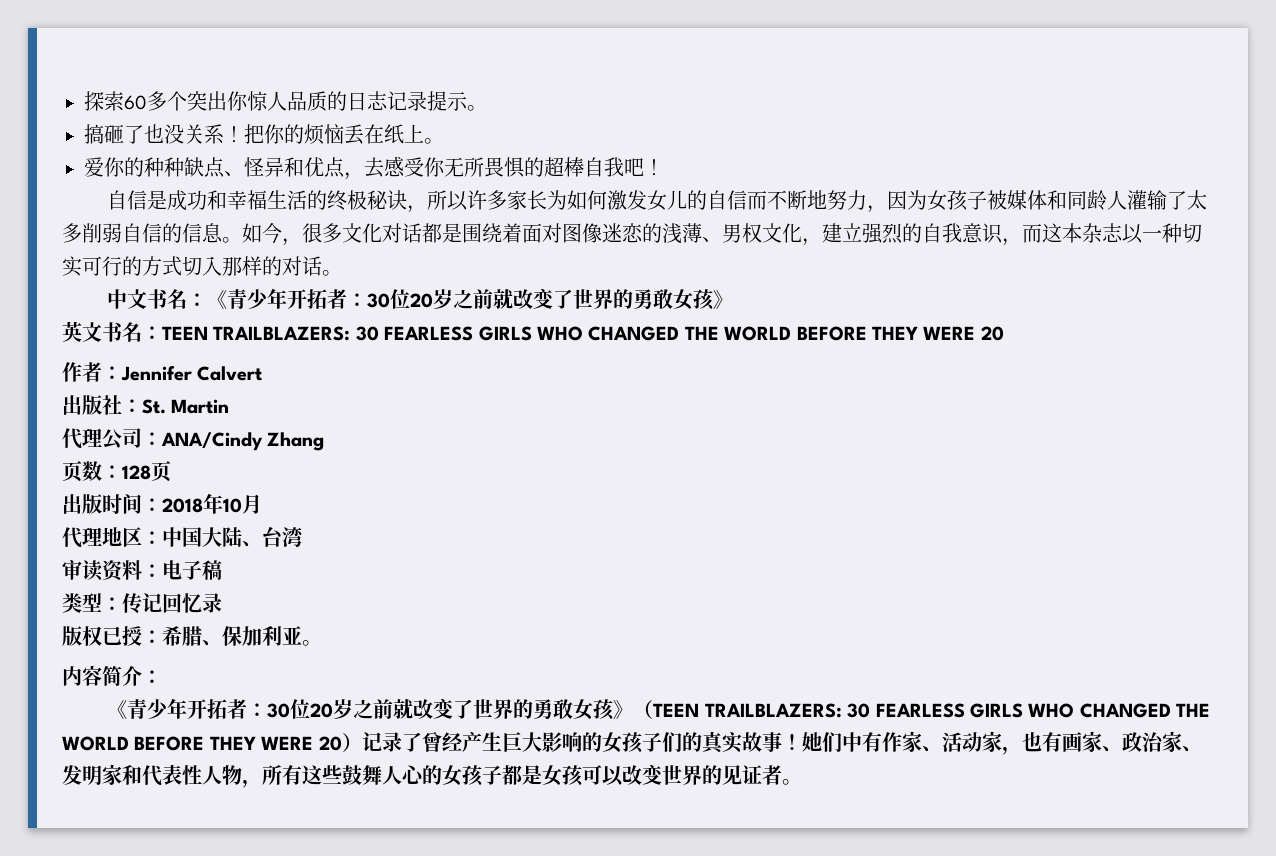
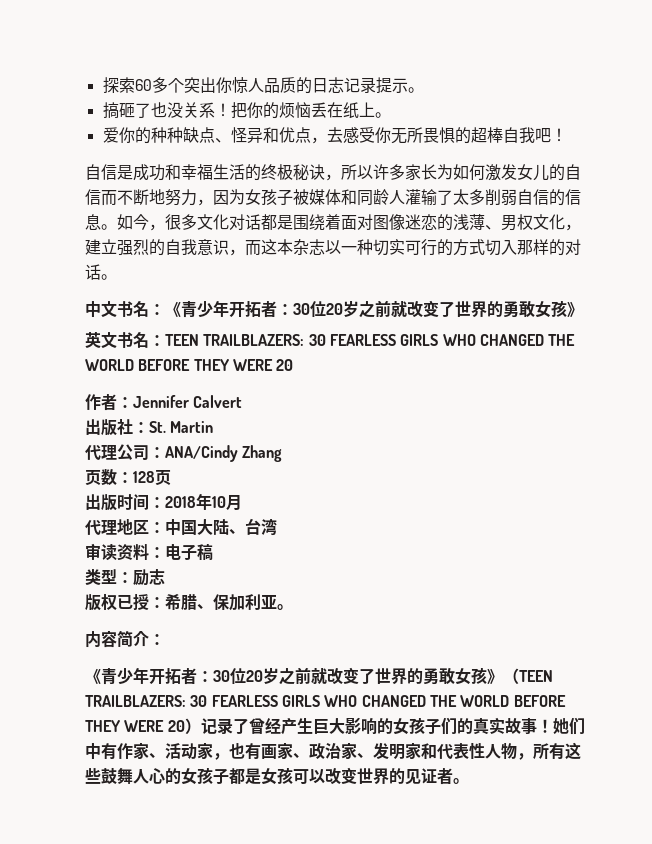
[122,593,222,614] 传记回忆录 -> [133,569,165,586] 励志

